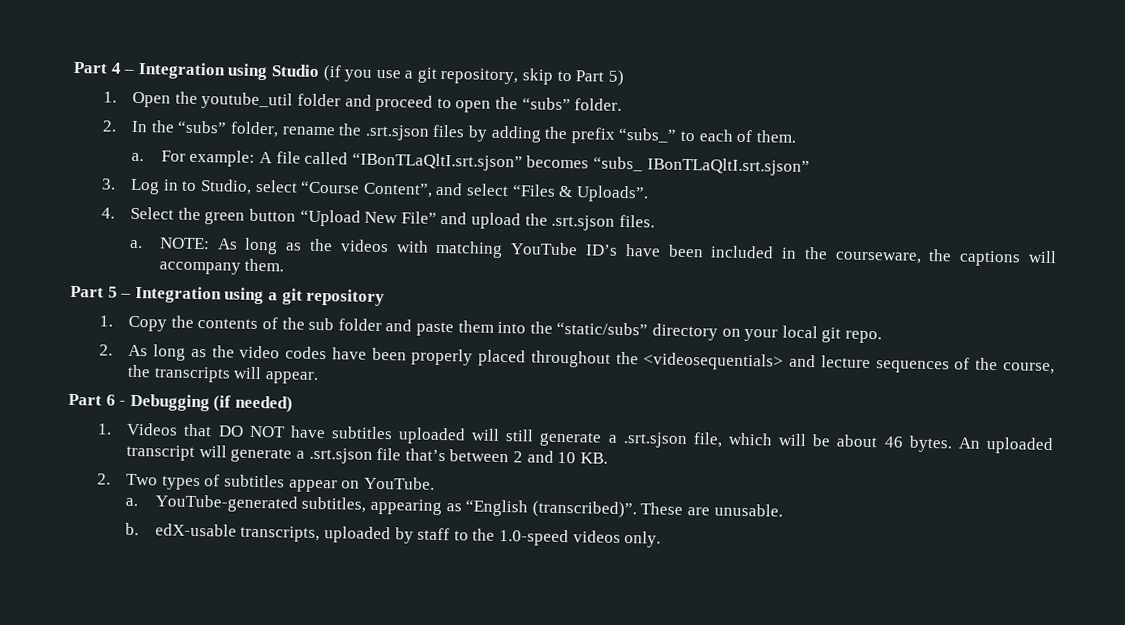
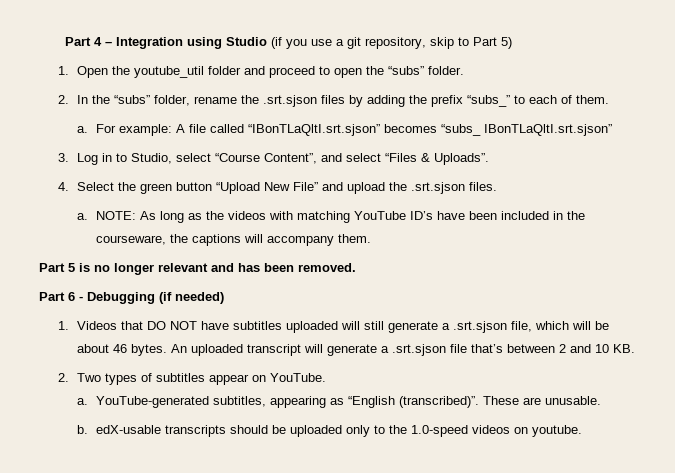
[120,285,386,307] [98,315,882,344] [98,344,1055,375] [127,364,319,385] – Integration using a git repository // 1. Copy the contents of the sub folder and paste them into the “static/subs” directory on your local git repo. // 2. As long as the video codes have been properly placed throughout the <videosequentials> and lecture sequences of the course, the transcripts will appear. -> [79,263,356,275] is no longer relevant and has been removed.
[240,525,451,544] transcripts, uploaded by staff -> [164,425,370,437] transcripts should be uploaded only
[624,531,662,548] only. -> [513,425,582,437] on youtube.

